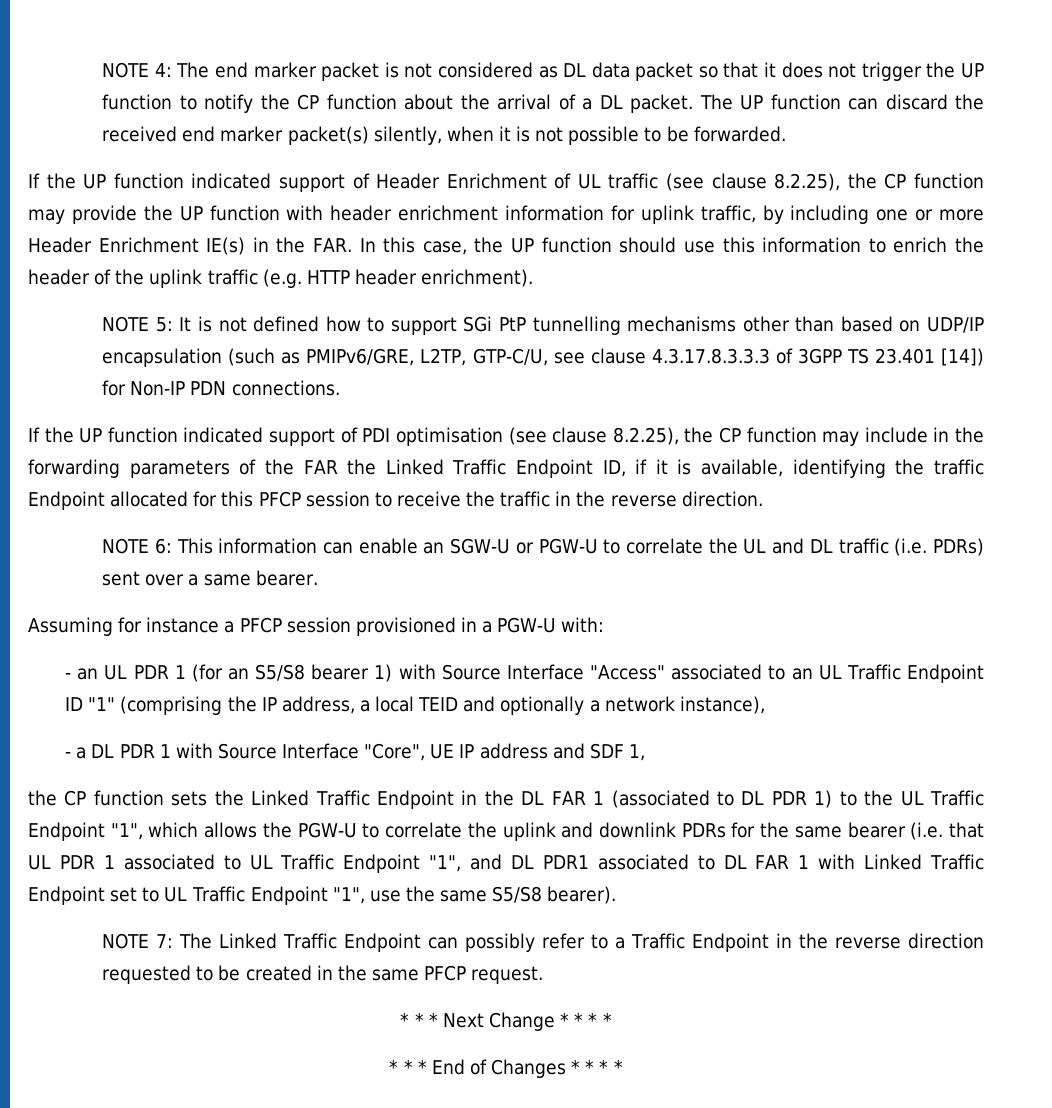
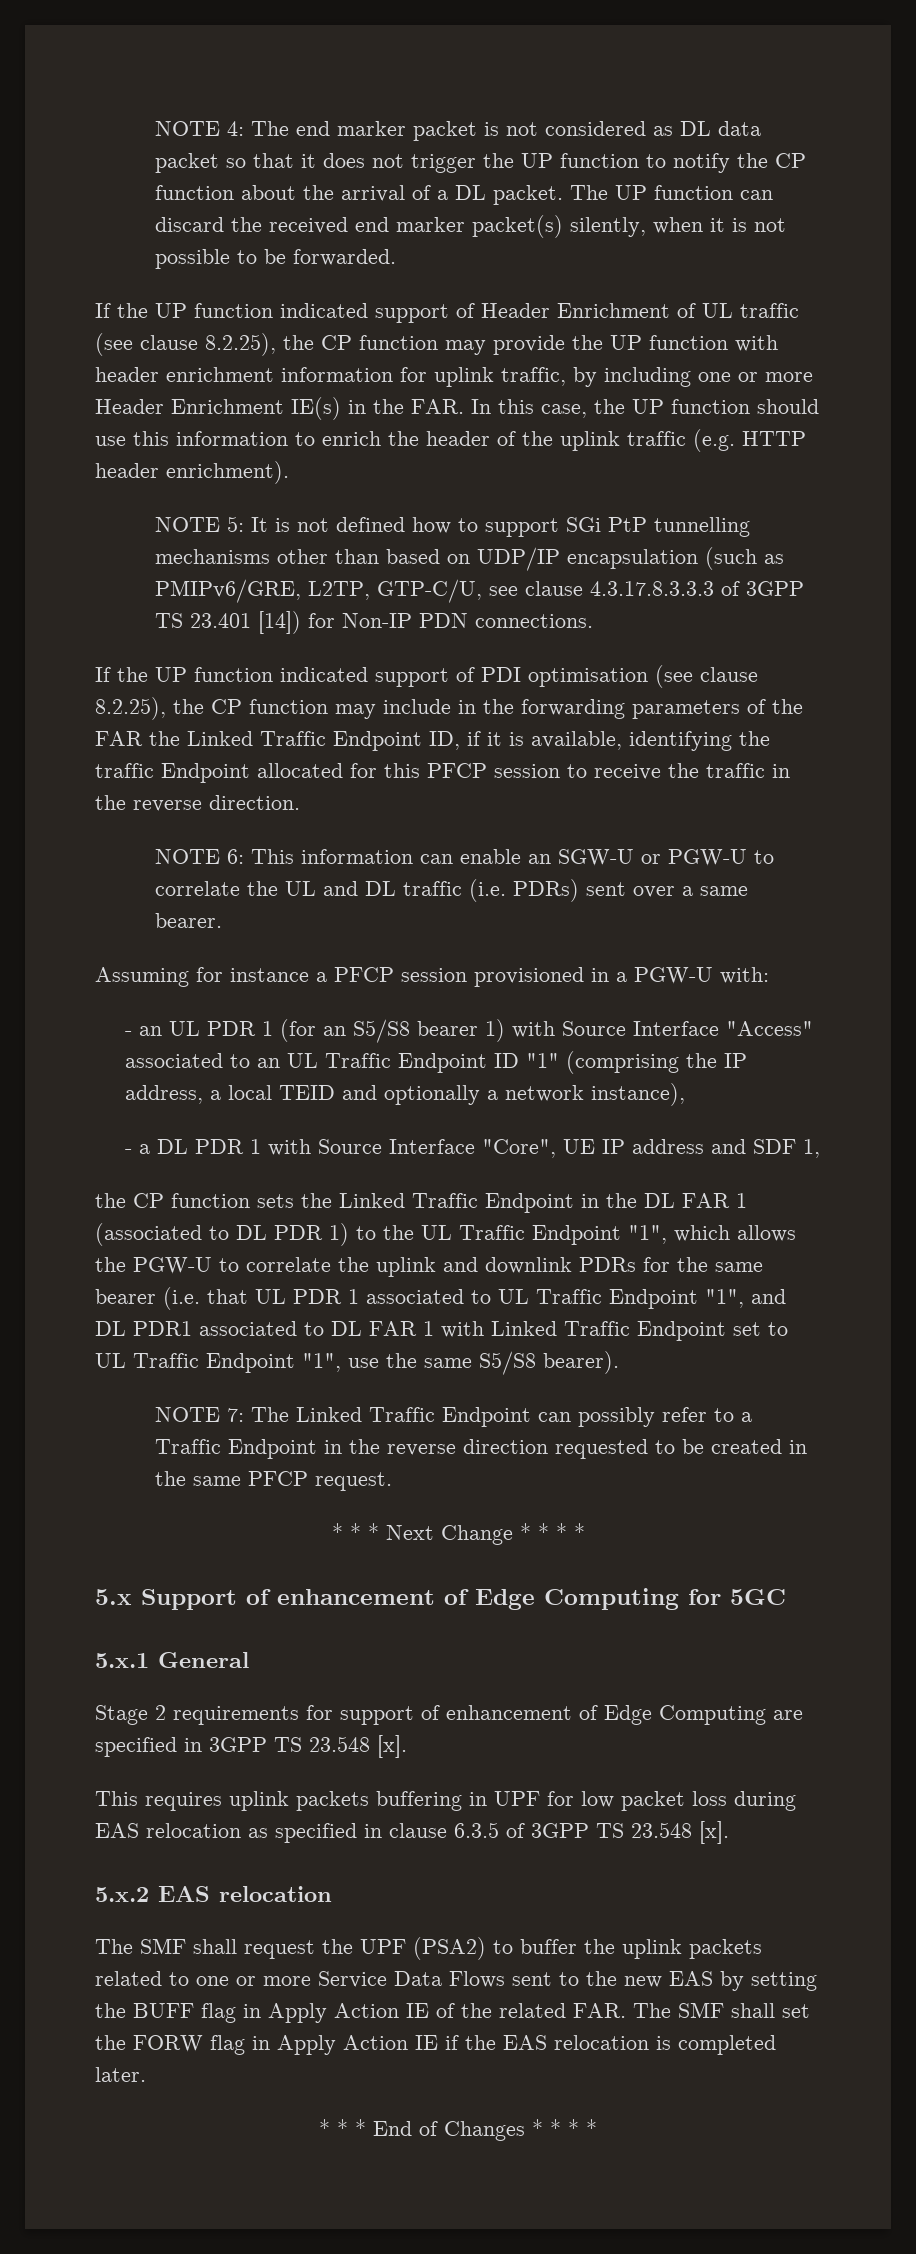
(612, 1019) none -> [95,1588,786,1610] [95,1652,249,1668] [95,1705,803,1725] [95,1735,407,1758] [95,1791,796,1811] [95,1821,729,1844] [95,1886,332,1902] [95,1937,762,1960] [95,1971,817,1991] [95,2002,810,2023] [95,2035,776,2055] [95,2067,146,2082] // 5.x Support of enhancement of Edge Computing for 5GC // 5.x.1 General // Stage 2 requirements for support of enhancement of Edge Computing are specified in 3GPP TS 23.548 [x]. // This requires uplink packets buffering in UPF for low packet loss during EAS relocation as specified in clause 6.3.5 of 3GPP TS 23.548 [x]. // 5.x.2 EAS relocation // The SMF shall request the UPF (PSA2) to buffer the uplink packets related to one or more Service Data Flows sent to the new EAS by setting the BUFF flag in Apply Action IE of the related FAR. The SMF shall set the FORW flag in Apply Action IE if the EAS relocation is completed later.

